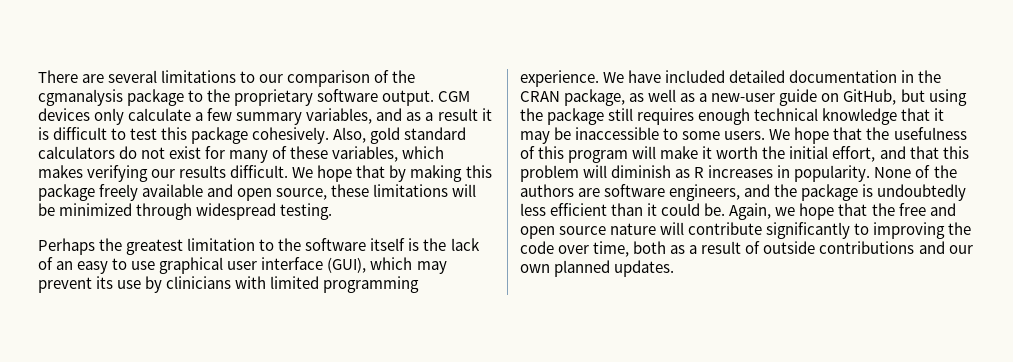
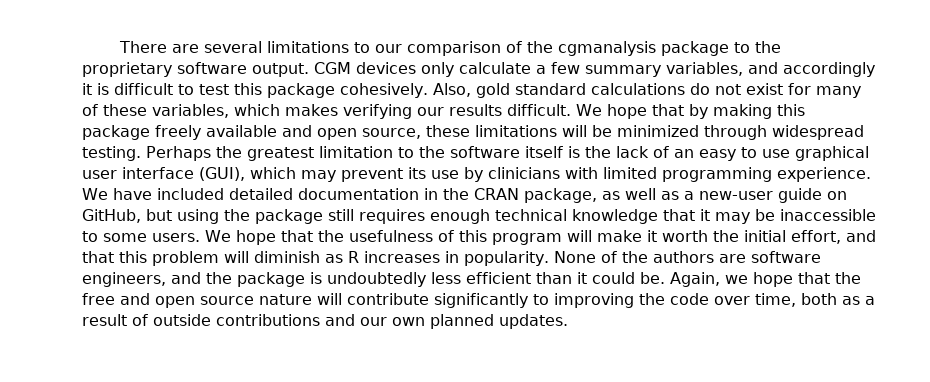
[406,108,478,121] as a result -> [783,62,875,77] accordingly
[38,146,115,159] calculators -> [590,83,685,95] calculations
(333, 211) // -> (141, 153) none

